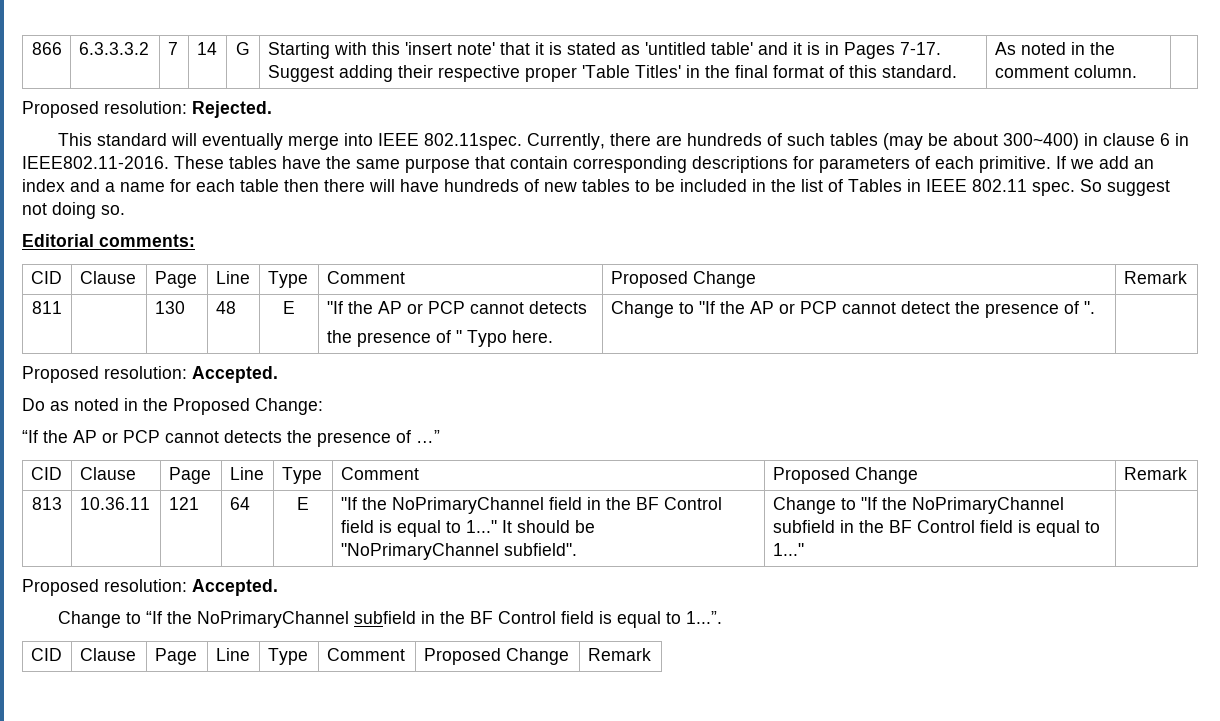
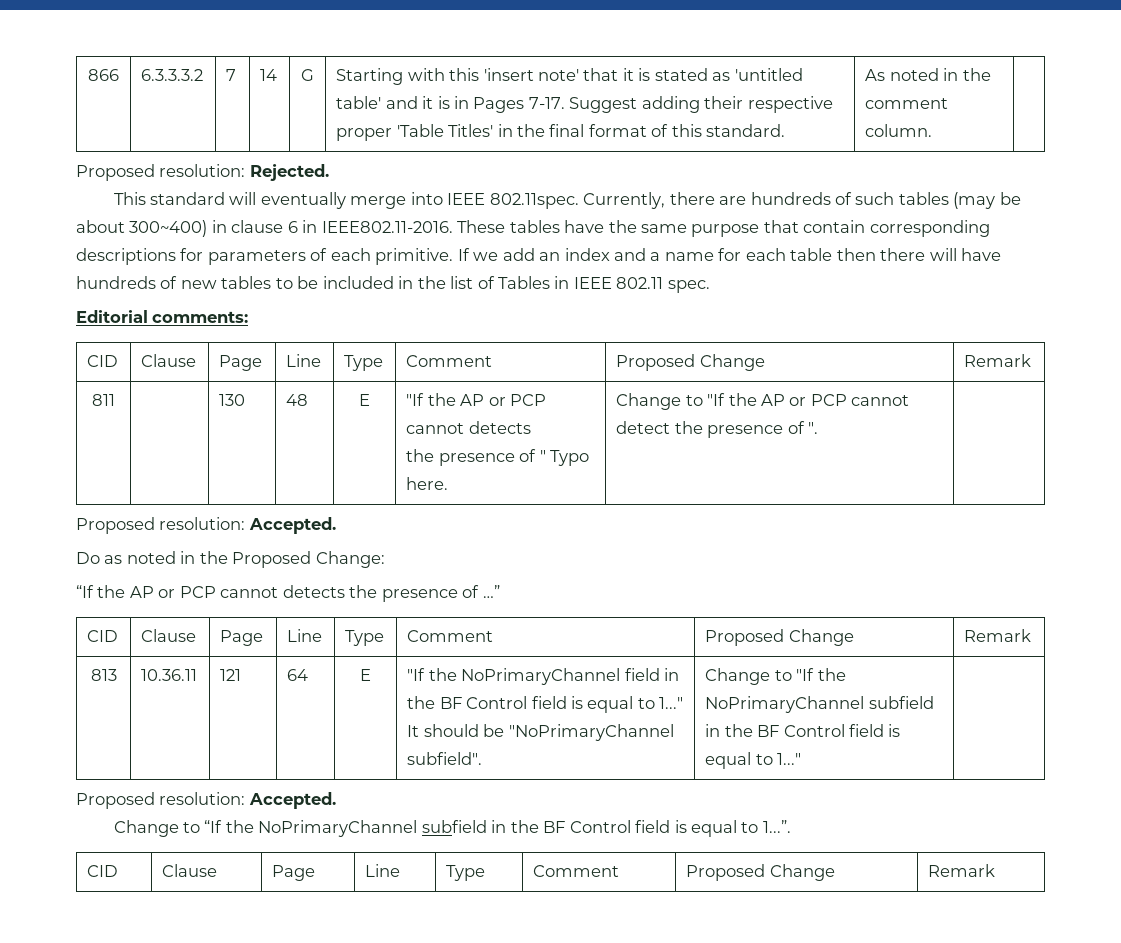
[1080,179,1170,196] [22,202,125,219] So suggest not doing so. -> (710, 286) none

